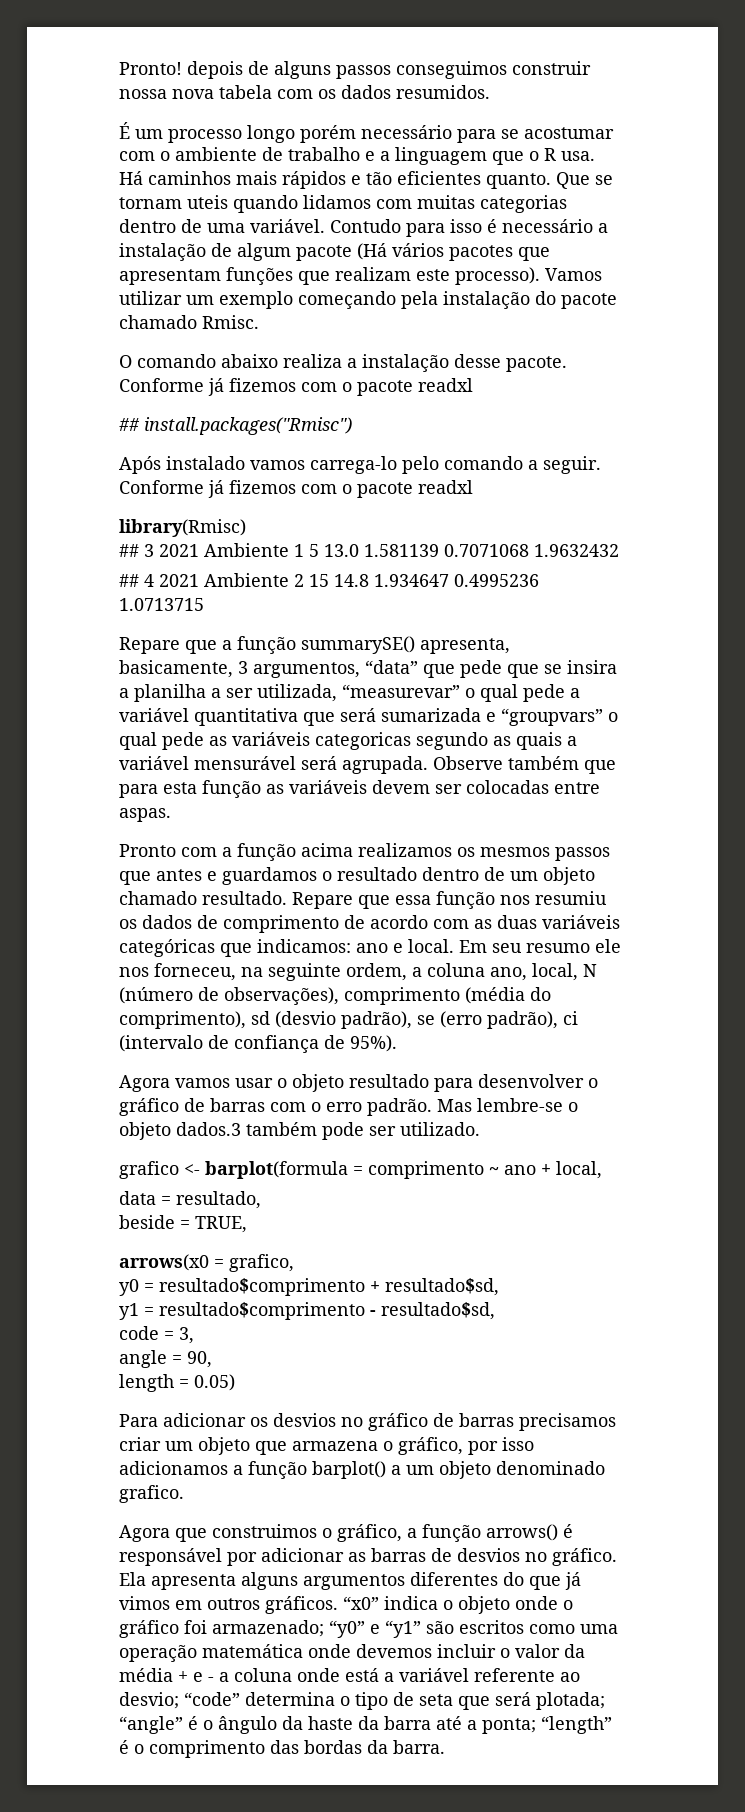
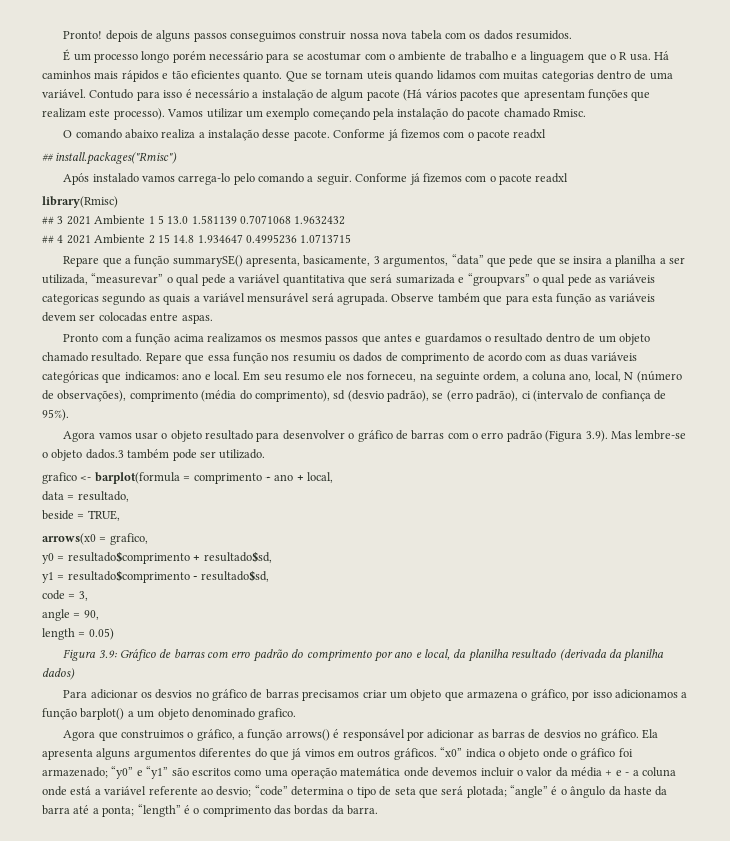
[367,1098,432,1116] padrão. -> [506,430,608,442] padrão (Figura 3.9).
(235, 1382) none -> [63,649,665,662] [42,668,75,680] // Figura 3.9: Gráfico de barras com erro padrão do comprimento por ano e local, da planilha resultado (derivada da planilha dados)

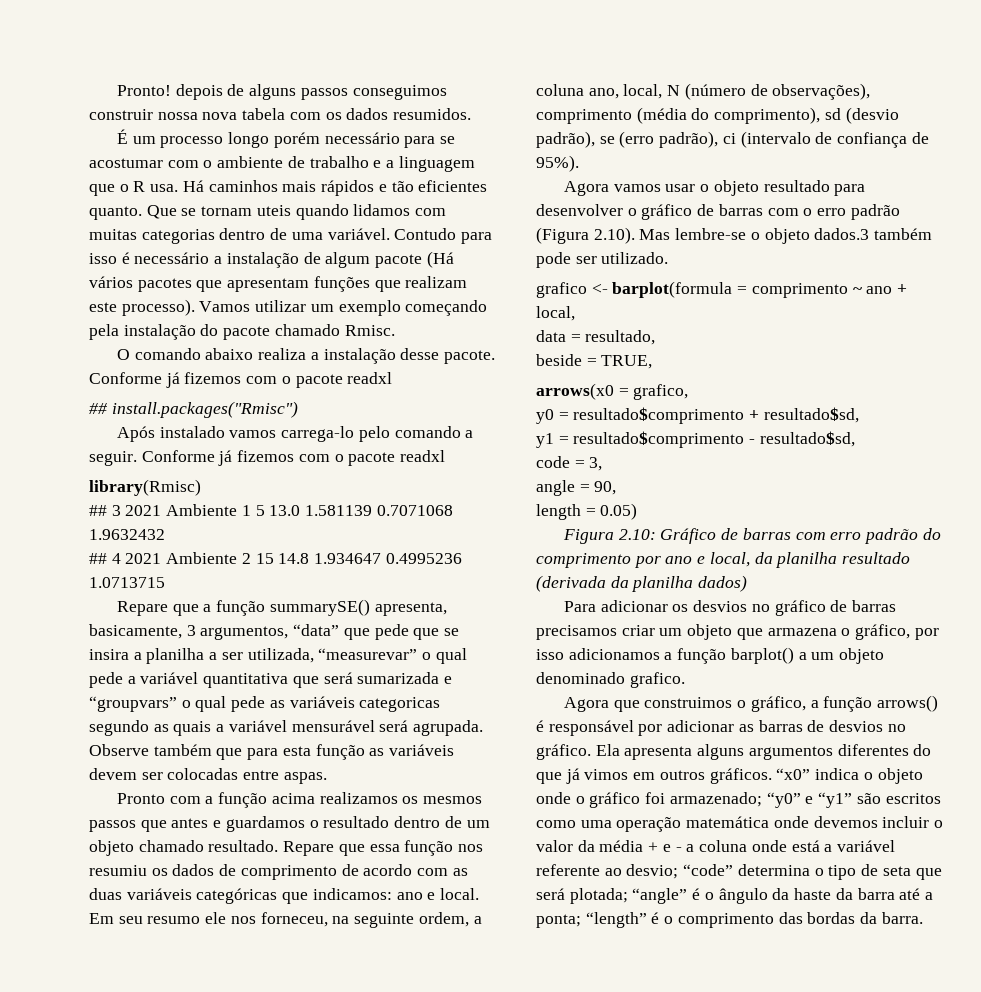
[585,430,608,442] 3.9). -> [593,227,635,244] 2.10).
[98,650,117,658] 3.9: -> [618,529,656,540] 2.10:

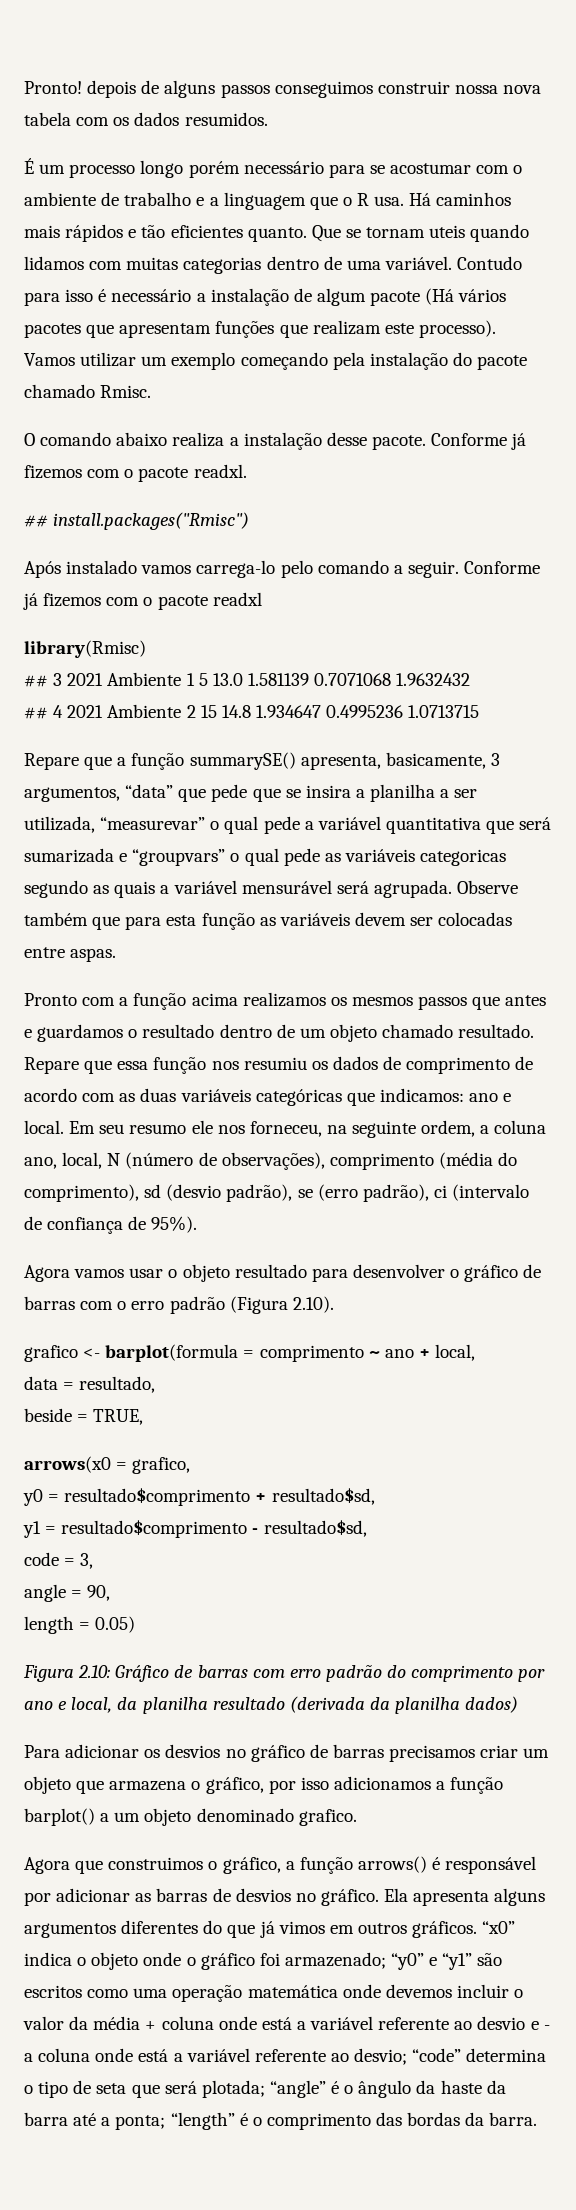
[347,372,393,384] readxl -> [193,464,247,478] readxl.
[639,228,933,244] [536,252,669,268] Mas lembre-se o objeto dados.3 também pode ser utilizado. -> (334, 1304) none
(659, 847) none -> [161,2016,526,2030] coluna onde está a variável referente ao desvio

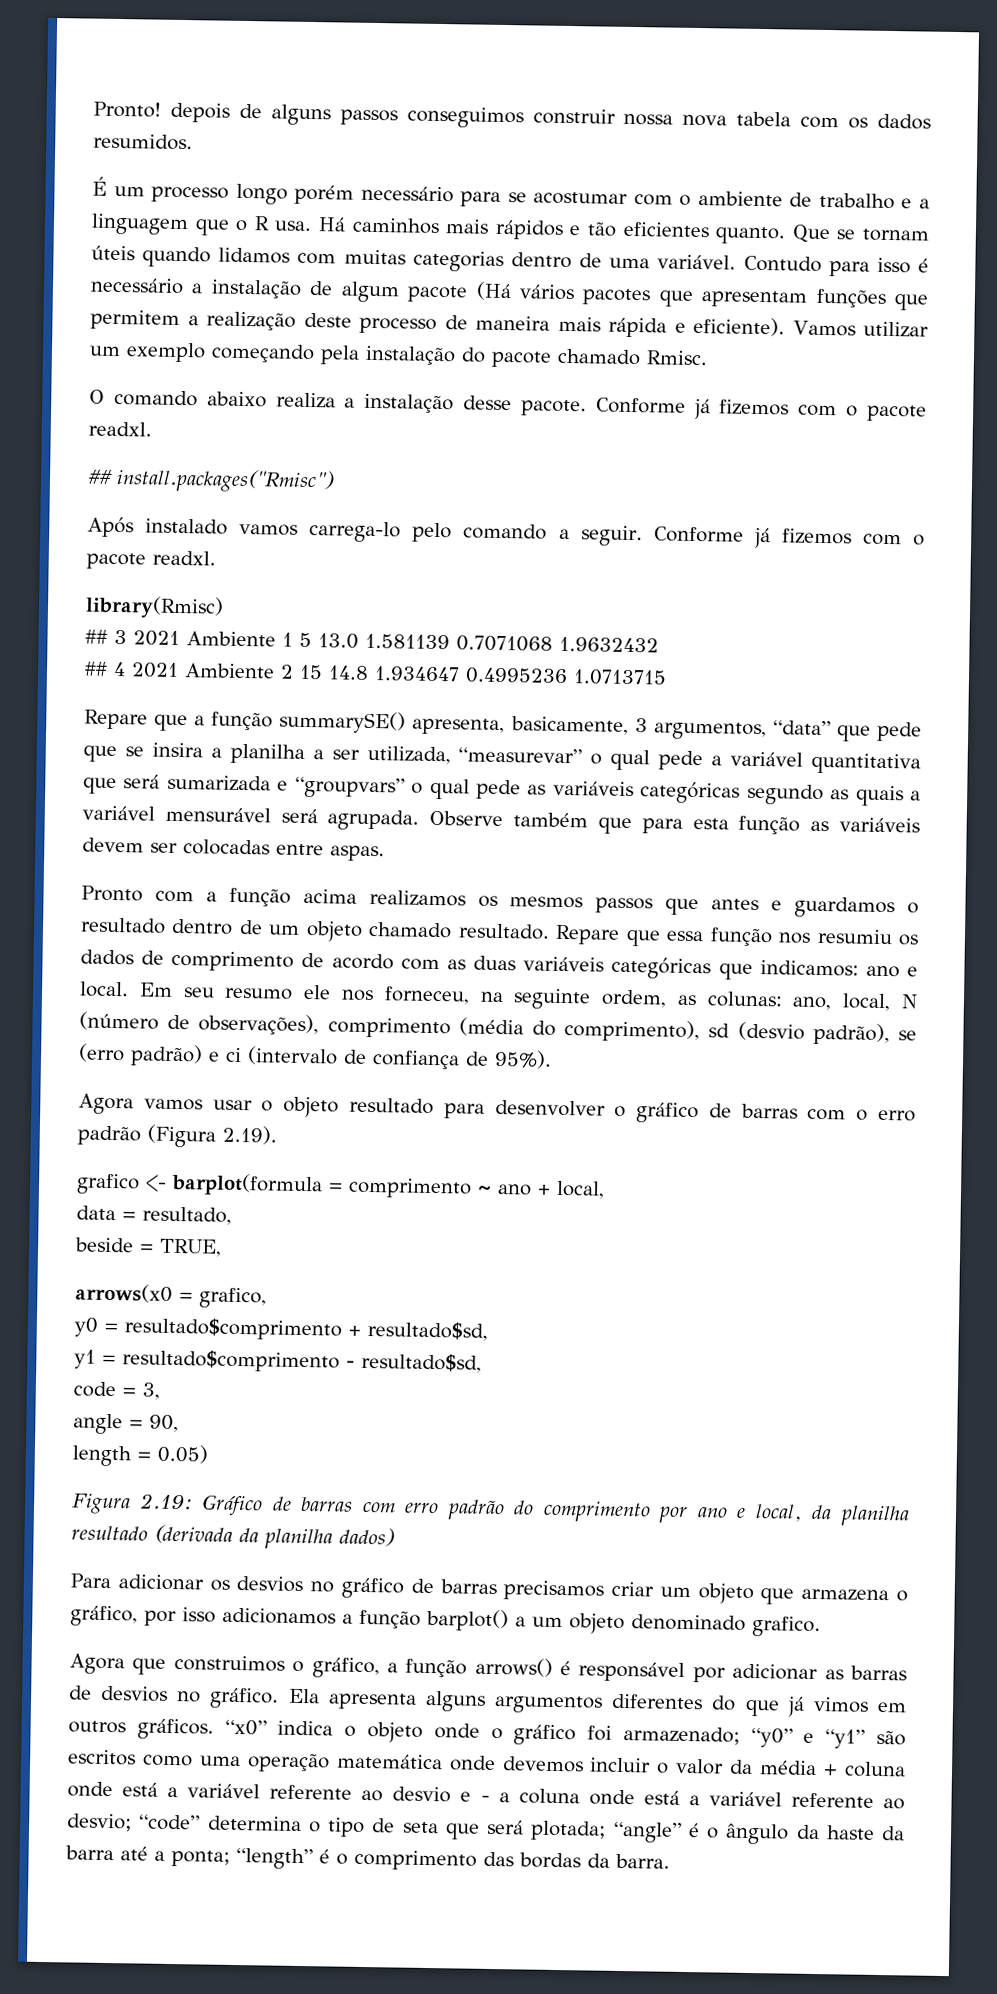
[429,225,466,238] uteis -> [91,245,135,261] úteis
[312,320,496,338] realizam este processo). -> [90,309,786,338] permitem a realização deste processo de maneira mais rápida e eficiente).
[212,592,262,606] readxl -> [152,550,216,566] readxl.
[420,849,507,866] categoricas -> [640,781,741,804] categóricas
[480,1120,547,1134] a coluna -> [676,991,783,1008] as colunas:
[362,1184,429,1202] padrão), -> [130,1044,220,1067] padrão) e
[292,1296,334,1313] 2.10). -> [222,1125,277,1145] 2.19).
[78,1665,111,1678] 2.10: -> [139,1493,193,1510] 2.19:

